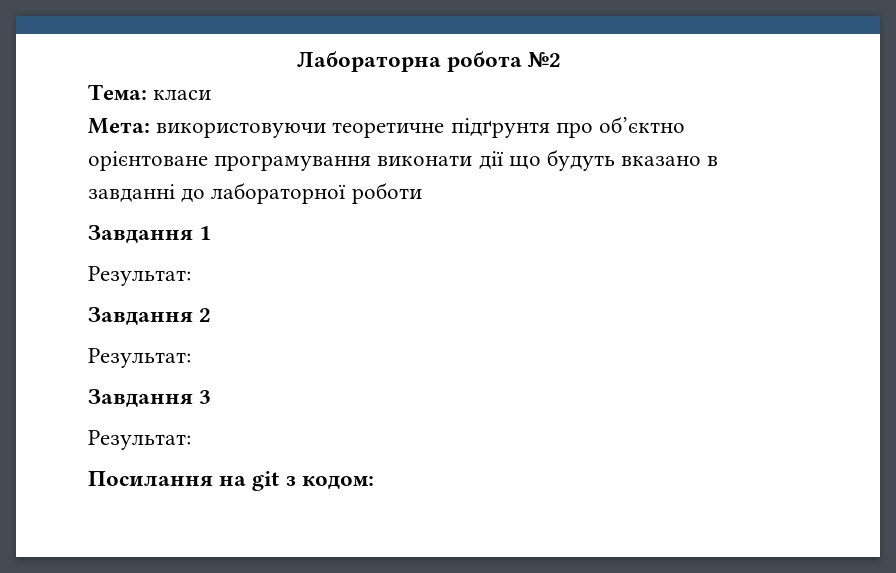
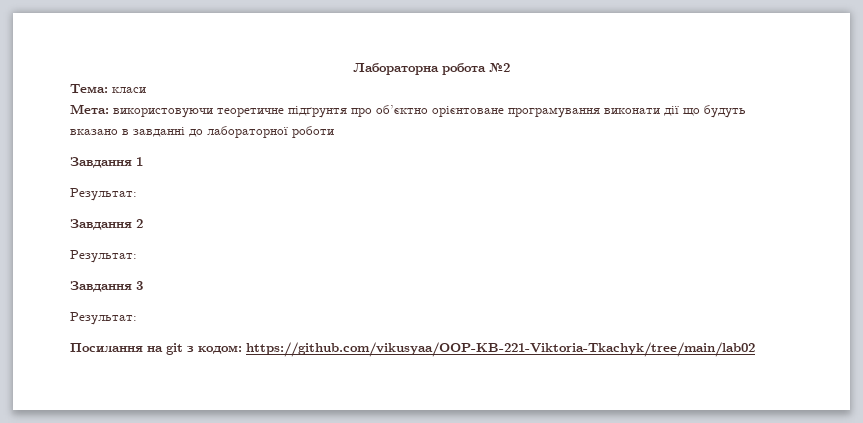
(374, 482) none -> [246,342,755,357] https://github.com/vikusyaa/OOP-KB-221-Viktoria-Tkachyk/tree/main/lab02

